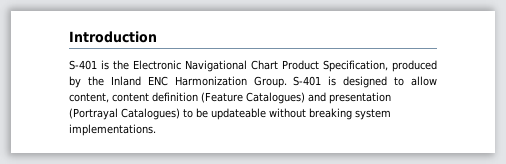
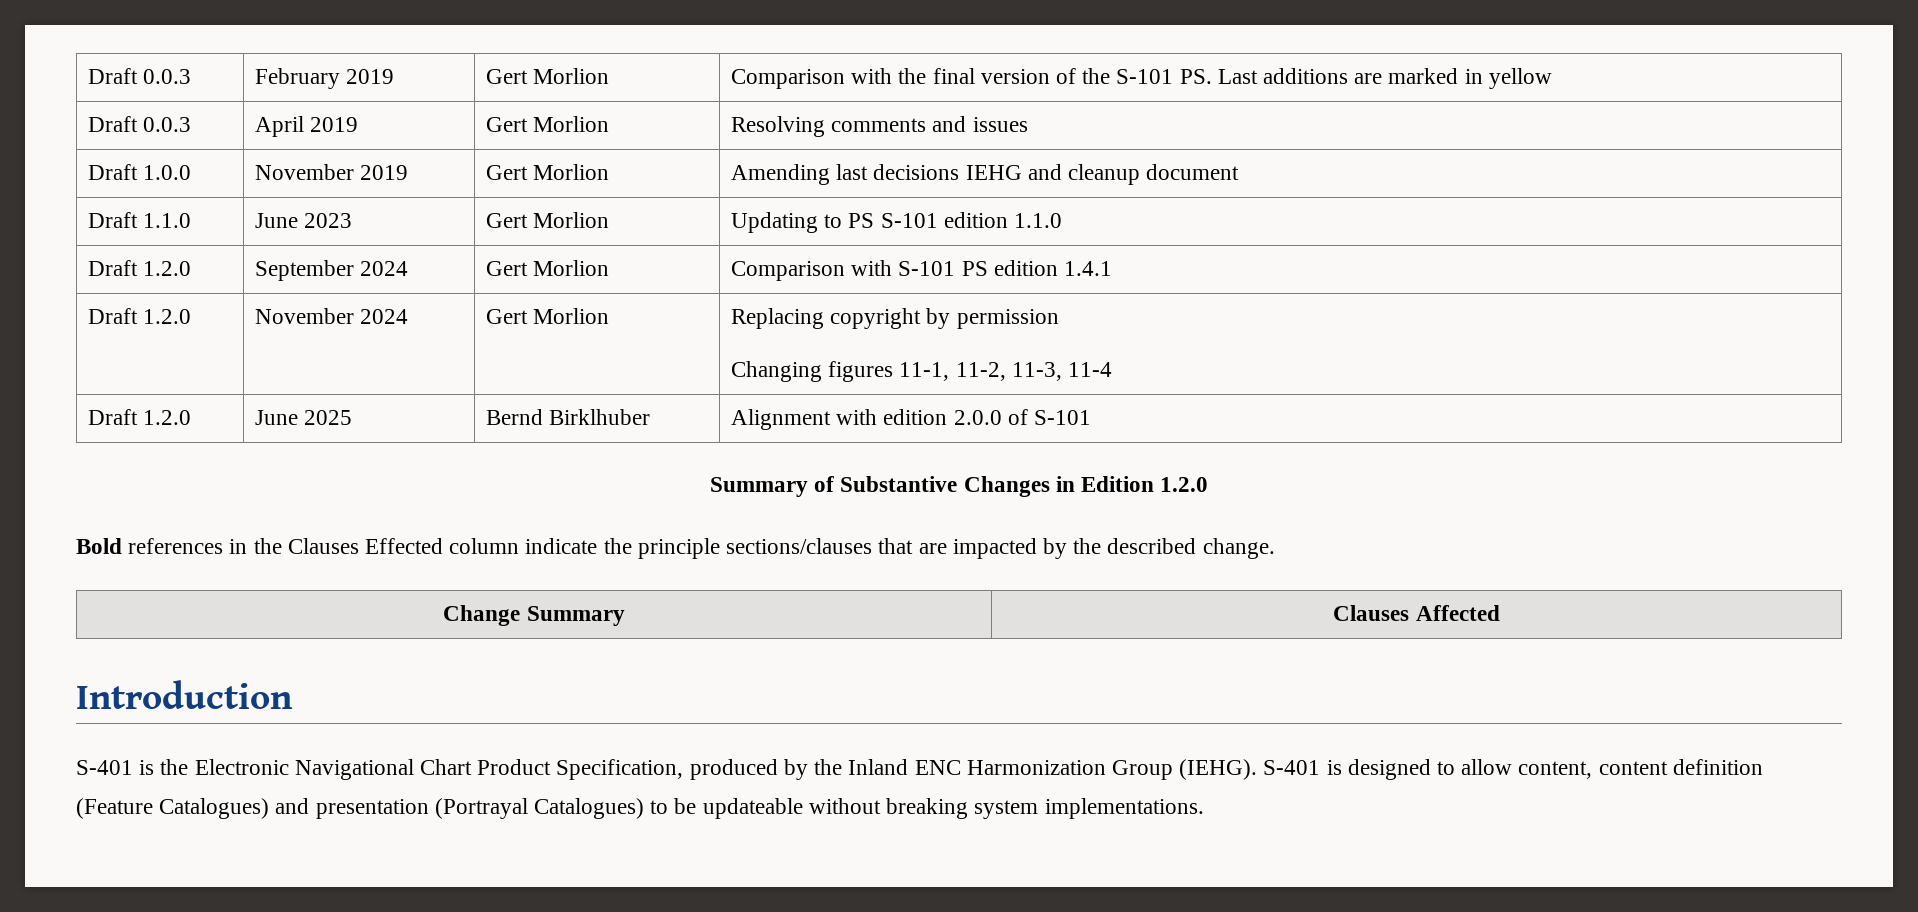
(69, 37) none -> [87,68,192,84] [254,68,395,89] [485,68,610,84] [730,68,1552,89] [87,116,192,132] [254,116,359,137] [485,116,610,132] [730,116,1028,137] [87,164,192,180] [254,164,409,180] [485,164,610,180] [730,164,1240,185] [87,212,192,228] [254,213,353,228] [485,212,610,228] [730,212,1062,233] [87,260,192,276] [254,260,409,281] [485,260,610,276] [730,260,1112,281] [87,308,192,324] [254,308,409,324] [485,308,610,324] [730,308,1059,329] [730,361,1112,382] [87,409,192,425] [254,410,353,425] [485,409,651,425] [730,409,1091,430] [709,476,1209,497] [76,538,1275,559] [443,605,625,626] [1333,605,1500,621] Draft 0.0.3 | February 2019 | Gert Morlion | Comparison with the final version of the S-101 PS. Last additions are marked in yellow // Draft 0.0.3 | April 2019 | Gert Morlion | Resolving comments and issues // Draft 1.0.0 | November 2019 | Gert Morlion | Amending last decisions IEHG and cleanup document // Draft 1.1.0 | June 2023 | Gert Morlion | Updating to PS S-101 edition 1.1.0 // Draft 1.2.0 | September 2024 | Gert Morlion | Comparison with S-101 PS edition 1.4.1 // Draft 1.2.0 | November 2024 | Gert Morlion | Replacing copyright by permission // Changing figures 11-1, 11-2, 11-3, 11-4 // Draft 1.2.0 | June 2025 | Bernd Birklhuber | Alignment with edition 2.0.0 of S-101 // Summary of Substantive Changes in Edition 1.2.0 // Bold references in the Clauses Effected column indicate the principle sections/clauses that are impacted by the described change. // Change Summary | Clauses Affected //
[253,76,287,88] Group. -> [1111,759,1258,780] Group (IEHG).

